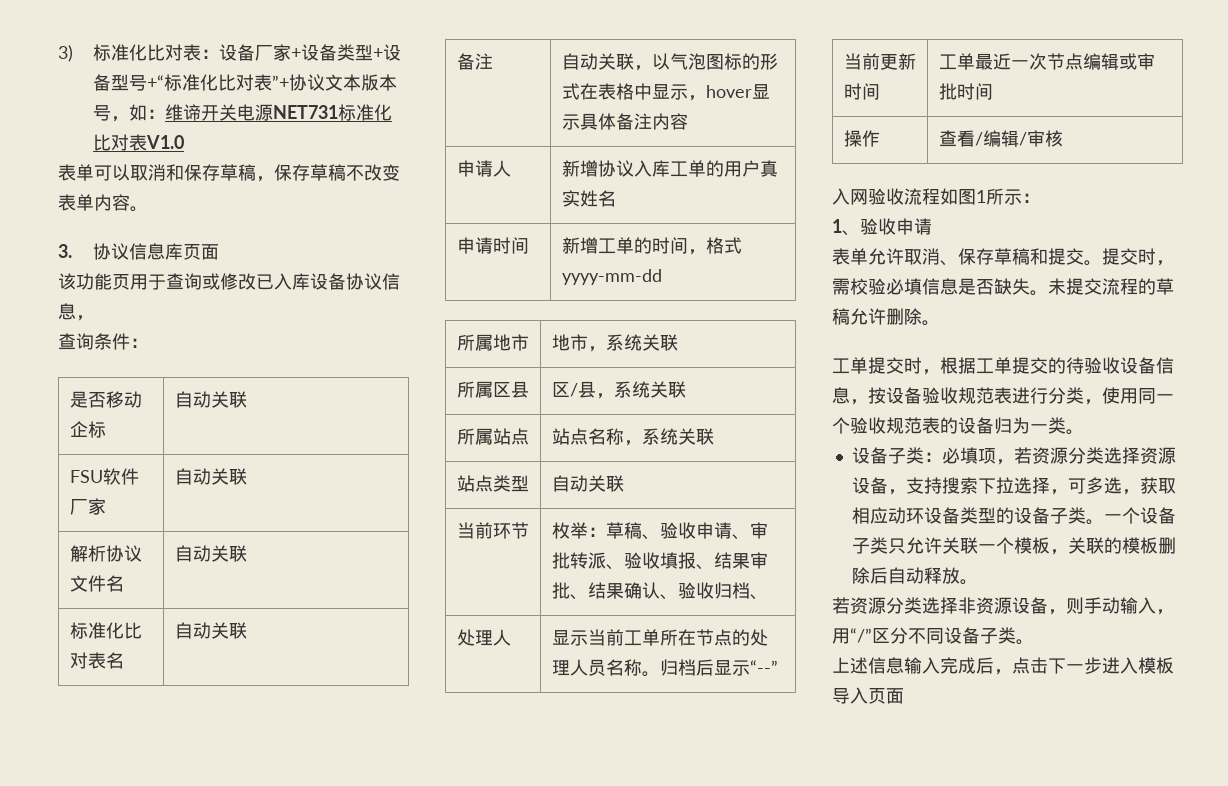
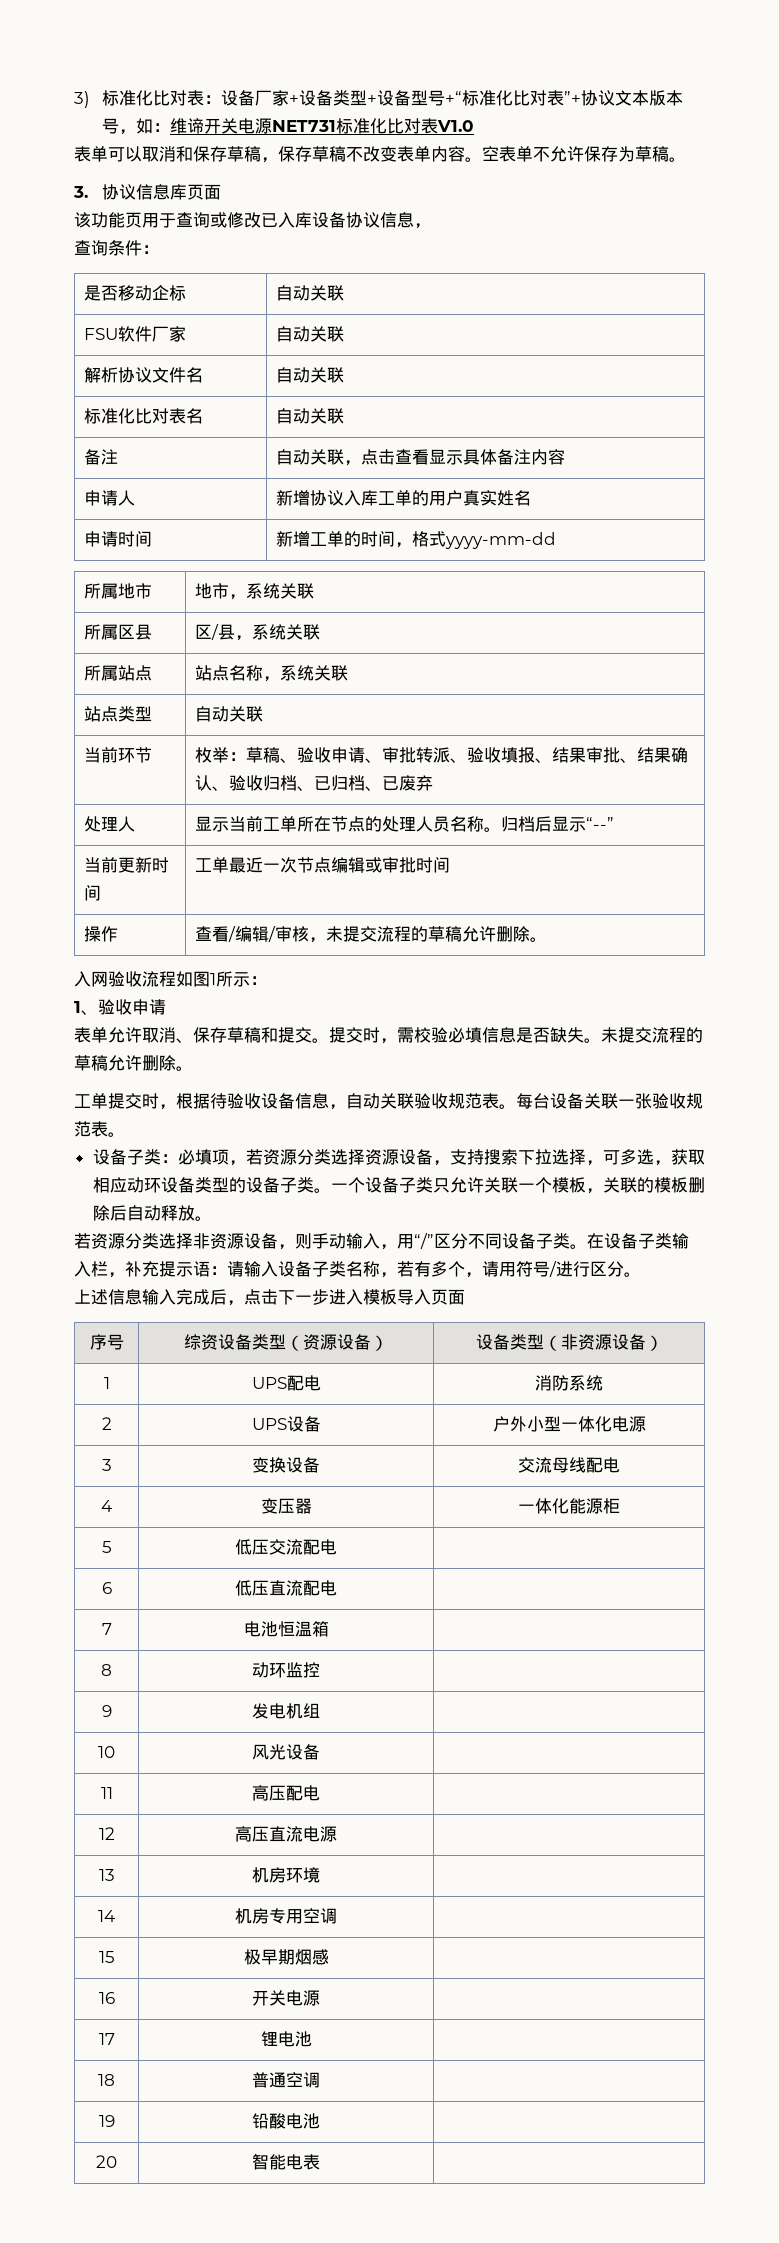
(148, 209) none -> [482,146,686,162] 空表单不允许保存为草稿。
[651,53,778,70] [561,83,752,101] 以气泡图标的形式在表格中显示，hover -> [361,449,430,465] 点击查看
(768, 597) none -> [314,775,434,791] 已归档、已废弃
(1063, 138) none -> [309,926,548,943] ，未提交流程的草稿允许删除。
[976,357,1066,374] 工单提交的 -> (210, 1101) none
[868,387,1174,405] [832,417,1066,434] 按设备验收规范表进行分类，使用同一个验收规范表的设备归为一类 -> [346,1093,703,1109] [74,1121,108,1137] 自动关联验收规范表。每台设备关联一张验收规范表
(1034, 642) none -> [587,1233,689,1249] [74,1261,641,1278] 在设备子类输入栏，补充提示语：请输入设备子类名称，若有多个，请用符号/进行区分。
(904, 696) none -> [89,1334,124,1350] [184,1334,389,1351] [475,1334,663,1351] [103,1377,110,1389] [251,1375,321,1391] [535,1375,603,1391] [101,1417,112,1430] [251,1416,321,1432] [492,1416,646,1432] [101,1459,112,1471] [252,1457,320,1473] [518,1457,620,1473] [101,1500,112,1512] [260,1498,312,1514] [518,1498,620,1514] [101,1541,112,1553] [235,1539,337,1555] [101,1582,112,1594] [235,1580,337,1596] [101,1623,112,1635] [243,1621,329,1637] [101,1664,112,1676] [252,1662,320,1678] [101,1705,112,1717] [252,1703,320,1719] [98,1746,115,1758] [252,1744,320,1760] [100,1787,113,1799] [252,1785,320,1801] [98,1827,115,1840] [235,1826,337,1842] [98,1869,115,1881] [252,1867,320,1883] [98,1910,115,1922] [235,1908,337,1924] [98,1951,115,1963] [243,1949,329,1965] [98,1992,115,2004] [252,1990,320,2006] [98,2033,115,2045] [260,2031,312,2047] [98,2074,115,2086] [252,2072,320,2088] [98,2115,115,2127] [252,2113,320,2129] [96,2155,117,2168] [252,2153,320,2170] // 序号 | 综资设备类型（资源设备） | 设备类型（非资源设备） // 1 | UPS配电 | 消防系统 // 2 | UPS设备 | 户外小型一体化电源 // 3 | 变换设备 | 交流母线配电 // 4 | 变压器 | 一体化能源柜 // 5 | 低压交流配电 | // 6 | 低压直流配电 | // 7 | 电池恒温箱 | // 8 | 动环监控 | // 9 | 发电机组 | // 10 | 风光设备 | // 11 | 高压配电 | // 12 | 高压直流电源 | // 13 | 机房环境 | // 14 | 机房专用空调 | // 15 | 极早期烟感 | // 16 | 开关电源 | // 17 | 锂电池 | // 18 | 普通空调 | // 19 | 铅酸电池 | // 20 | 智能电表 |

